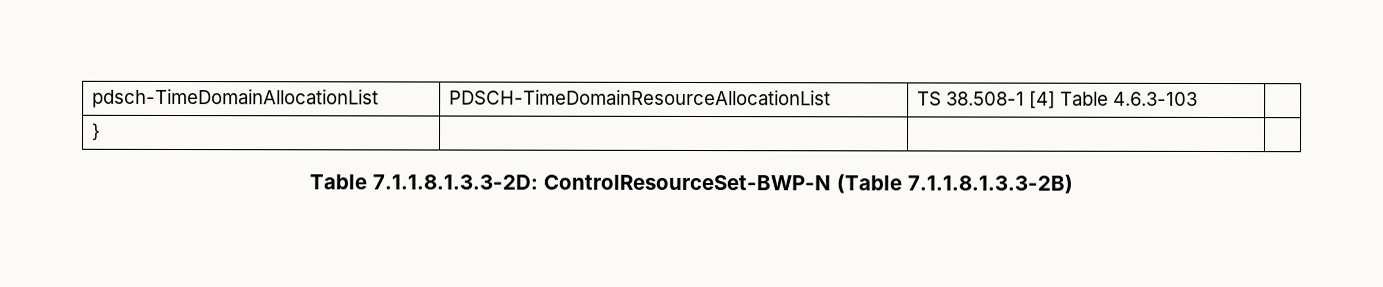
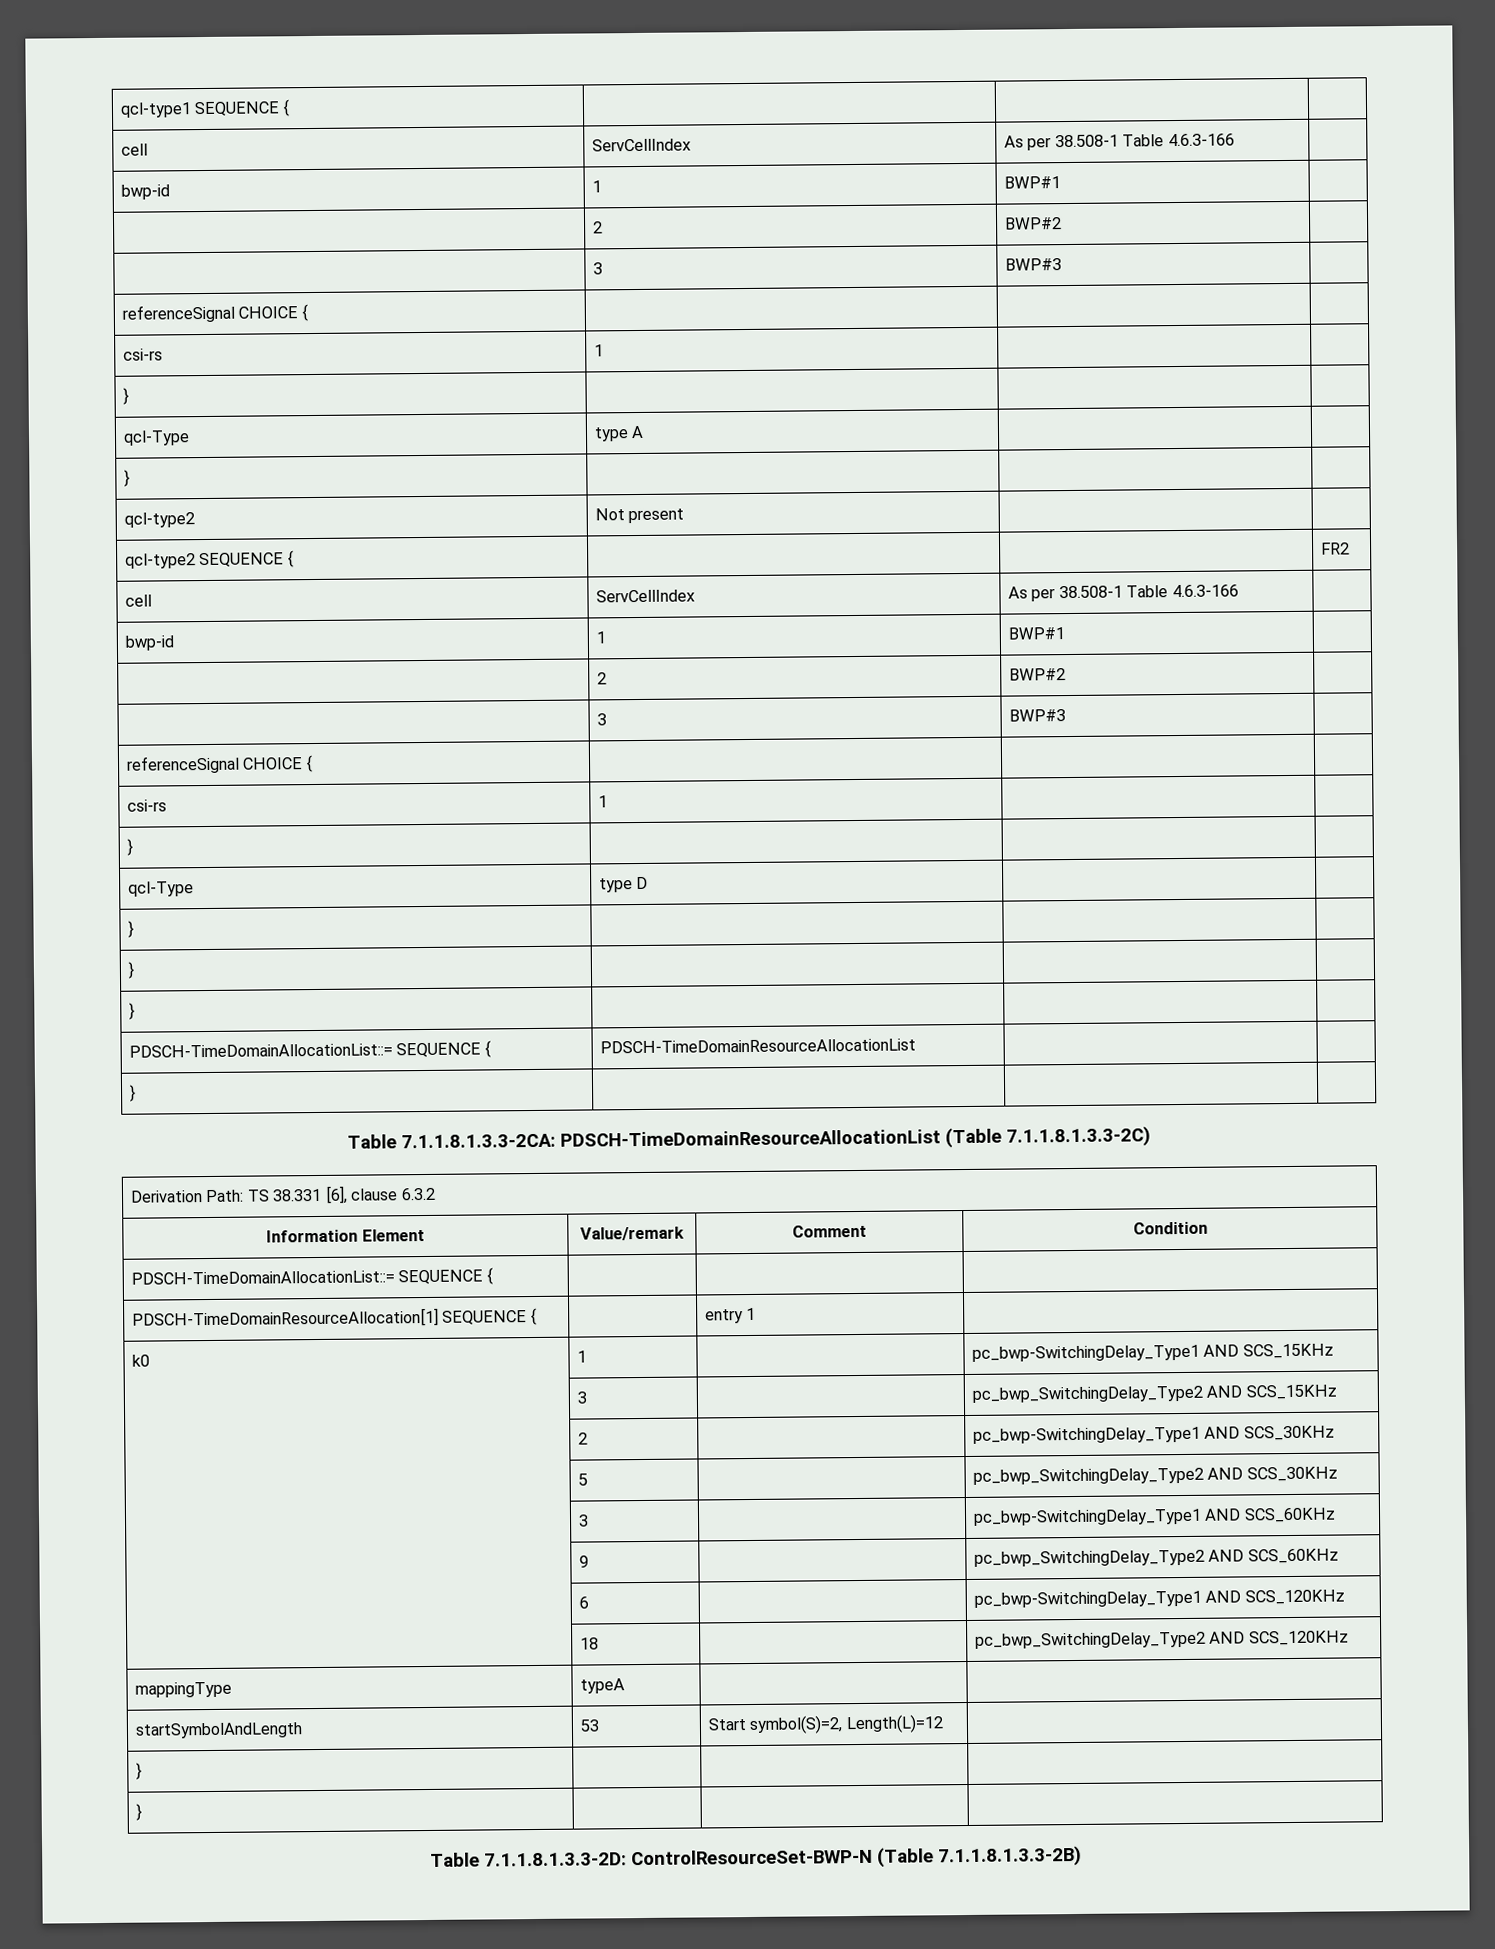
[92,88,380,109] [449,89,832,106] [917,90,1199,109] pdsch-TimeDomainAllocationList | PDSCH-TimeDomainResourceAllocationList | TS 38.508-1 [4] Table 4.6.3-103 -> [119,99,290,118] [120,143,148,156] [591,138,691,152] [1003,133,1235,151] [120,184,170,200] [591,180,602,193] [1003,176,1061,189] [592,221,603,234] [1004,217,1062,230] [592,262,603,275] [1004,258,1062,271] [121,304,308,323] [122,348,163,361] [593,344,604,357] [121,387,129,405] [122,430,190,446] [593,425,645,442] [122,469,130,487] [123,512,195,528] [594,508,685,524] [124,550,294,569] [1320,542,1350,555] [124,594,152,607] [595,589,695,603] [1007,584,1239,602] [124,635,174,651] [595,631,606,644] [1007,627,1065,640] [596,672,607,685] [1008,668,1066,681] [596,713,607,726] [1008,709,1066,722] [125,755,313,774] [126,799,167,812] [597,795,608,808] [125,838,133,856] [127,881,194,897] [598,876,649,893] [126,920,134,938] [126,961,135,979] [127,1002,135,1020] [128,1040,491,1058] [599,1038,916,1054] [127,1084,136,1102] [347,1126,1151,1149] [129,1185,436,1204] [266,1229,425,1243] [580,1226,685,1241] [792,1224,867,1238] [1132,1221,1208,1235] [130,1267,493,1285] [131,1307,537,1329] [704,1307,757,1324] [131,1354,150,1367] [576,1350,587,1363] [971,1343,1334,1362] [576,1391,587,1404] [971,1384,1337,1403] [577,1432,588,1445] [972,1425,1335,1444] [577,1473,588,1486] [972,1466,1338,1485] [577,1514,589,1527] [972,1507,1336,1526] [578,1555,589,1568] [973,1548,1339,1567] [578,1596,589,1609] [973,1589,1345,1608] [579,1637,599,1650] [974,1630,1349,1649] [134,1681,232,1698] [579,1678,625,1694] [134,1722,303,1739] [579,1719,599,1732] [707,1714,944,1735] [134,1762,142,1780] qcl-type1 SEQUENCE { | | | // cell | ServCellIndex | As per 38.508-1 Table 4.6.3-166 | // bwp-id | 1 | BWP#1 | // | 2 | BWP#2 | // | 3 | BWP#3 | // referenceSignal CHOICE { | | | // csi-rs | 1 | | // } | | | // qcl-Type | type A | | // } | | | // qcl-type2 | Not present | | // qcl-type2 SEQUENCE { | | | FR2 // cell | ServCellIndex | As per 38.508-1 Table 4.6.3-166 | // bwp-id | 1 | BWP#1 | // | 2 | BWP#2 | // | 3 | BWP#3 | // referenceSignal CHOICE { | | | // csi-rs | 1 | | // } | | | // qcl-Type | type D | | // } | | | // } | | | // } | | | // PDSCH-TimeDomainAllocationList::= SEQUENCE { | PDSCH-TimeDomainResourceAllocationList | | // } | | | // Table 7.1.1.8.1.3.3-2CA: PDSCH-TimeDomainResourceAllocationList (Table 7.1.1.8.1.3.3-2C) // Derivation Path: TS 38.331 [6], clause 6.3.2 // Information Element | Value/remark | Comment | Condition // PDSCH-TimeDomainAllocationList::= SEQUENCE { | | | // PDSCH-TimeDomainResourceAllocation[1] SEQUENCE { | | entry 1 | // k0 | 1 | | pc_bwp-SwitchingDelay_Type1 AND SCS_15KHz // | 3 | | pc_bwp_SwitchingDelay_Type2 AND SCS_15KHz // | 2 | | pc_bwp-SwitchingDelay_Type1 AND SCS_30KHz // | 5 | | pc_bwp_SwitchingDelay_Type2 AND SCS_30KHz // | 3 | | pc_bwp-SwitchingDelay_Type1 AND SCS_60KHz // | 9 | | pc_bwp_SwitchingDelay_Type2 AND SCS_60KHz // | 6 | | pc_bwp-SwitchingDelay_Type1 AND SCS_120KHz // | 18 | | pc_bwp_SwitchingDelay_Type2 AND SCS_120KHz // mappingType | typeA | | // startSymbolAndLength | 53 | Start symbol(S)=2, Length(L)=12 | // } | |

